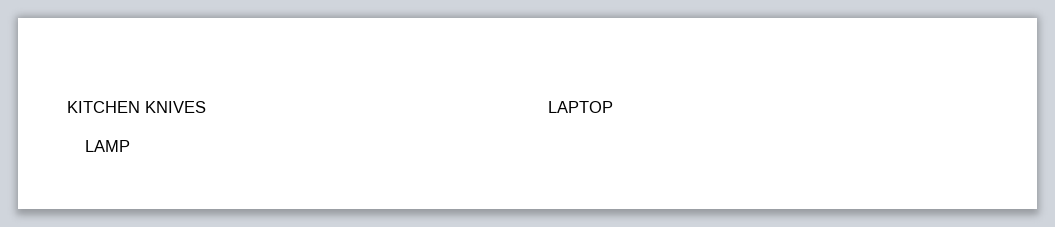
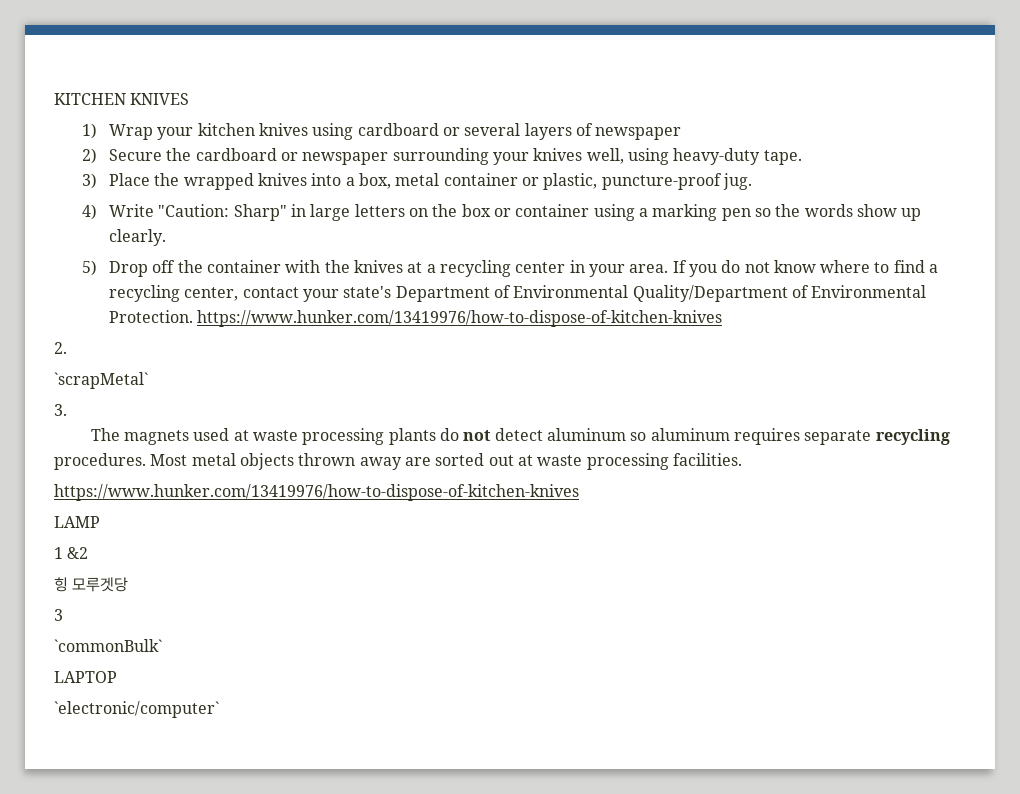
[85,140,131,152] LAMP -> [81,123,682,140] [81,148,802,165] [81,173,752,190] [81,204,922,221] [109,229,167,246] [81,260,939,277] [109,285,927,302] [109,310,723,327] [54,342,67,354] [54,372,148,389] [54,404,67,416] [90,428,950,445] [54,453,742,470] [54,484,579,501] [54,516,100,528] [54,547,89,559] [54,577,129,592] [54,609,63,621] [54,639,162,652] 1) Wrap your kitchen knives using cardboard or several layers of newspaper // 2) Secure the cardboard or newspaper surrounding your knives well, using heavy-duty tape. // 3) Place the wrapped knives into a box, metal container or plastic, puncture-proof jug. // 4) Write "Caution: Sharp" in large letters on the box or container using a marking pen so the words show up clearly. // 5) Drop off the container with the knives at a recycling center in your area. If you do not know where to find a recycling center, contact your state's Department of Environmental Quality/Department of Environmental Protection. https://www.hunker.com/13419976/how-to-dispose-of-kitchen-knives // 2. // `scrapMetal` // 3. // The magnets used at waste processing plants do not detect aluminum so aluminum requires separate recycling procedures. Most metal objects thrown away are sorted out at waste processing facilities. // https://www.hunker.com/13419976/how-to-dispose-of-kitchen-knives // LAMP // 1 &2 // 힝 모루겟당 // 3 // `commonBulk`
(613, 107) none -> [54,701,219,718] // `electronic/computer`

